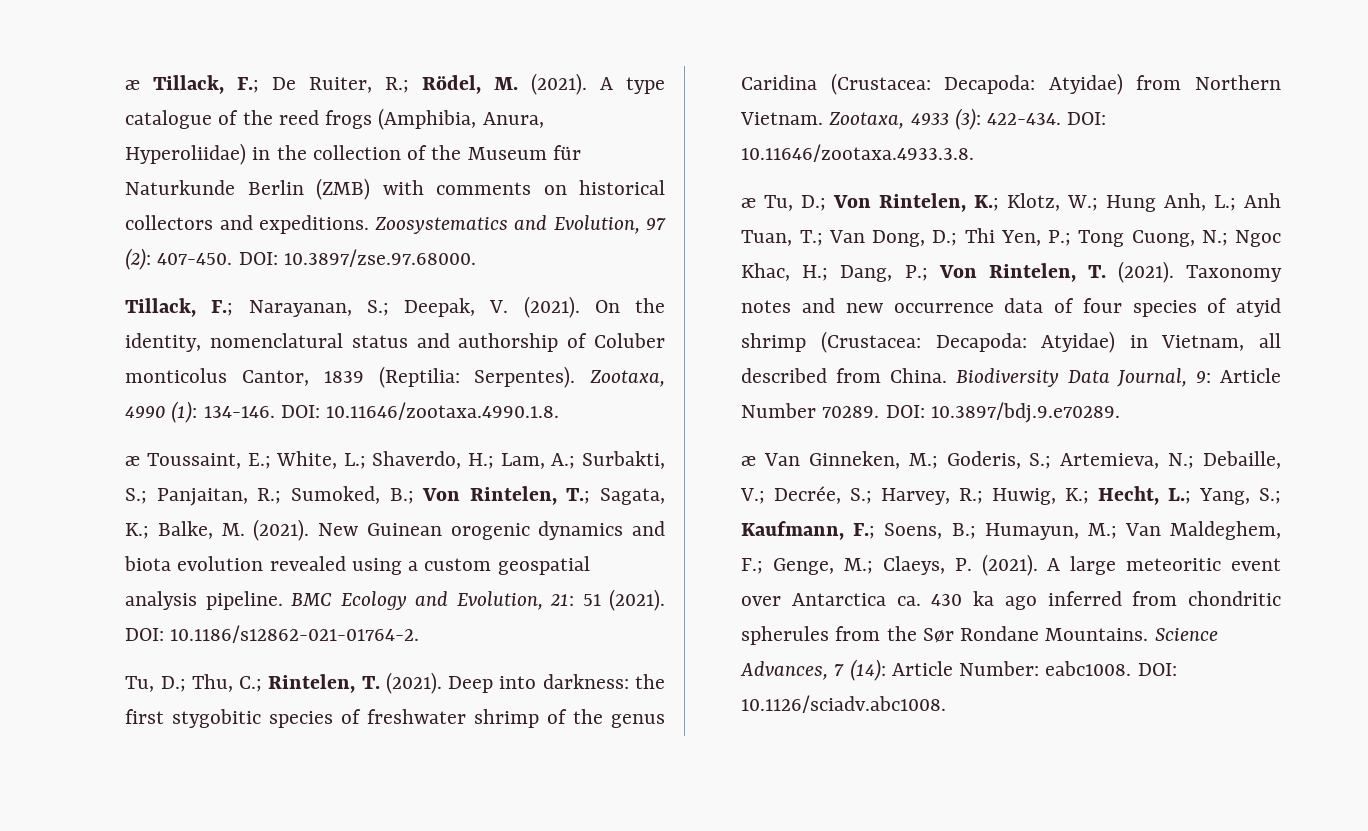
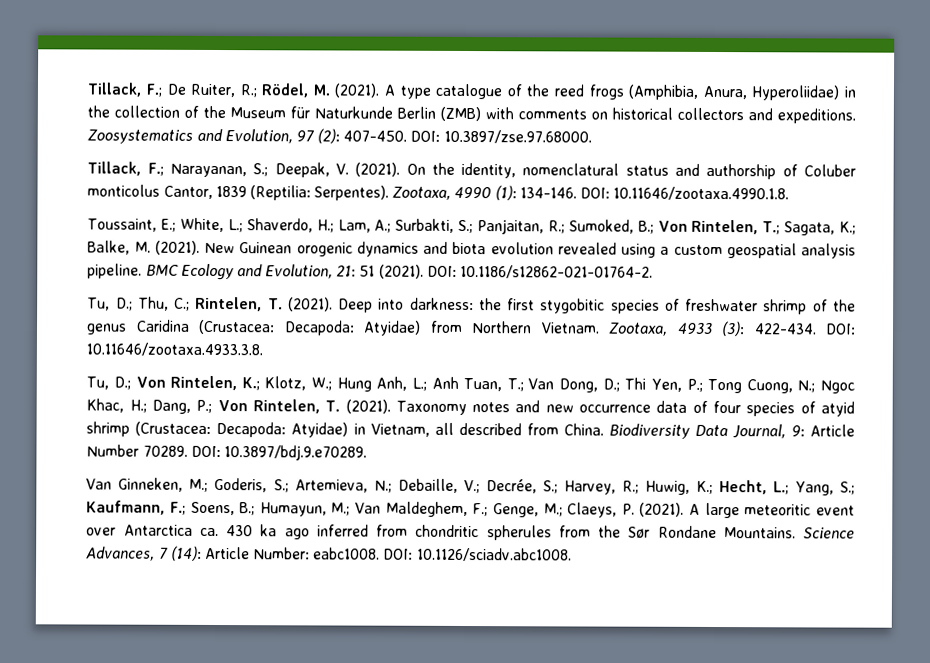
[125,80,141,90] æ -> (87, 89) none
[125,456,141,466] æ -> (790, 193) none
[741,198,757,208] æ -> (264, 349) none
[741,456,757,466] æ -> (367, 453) none

